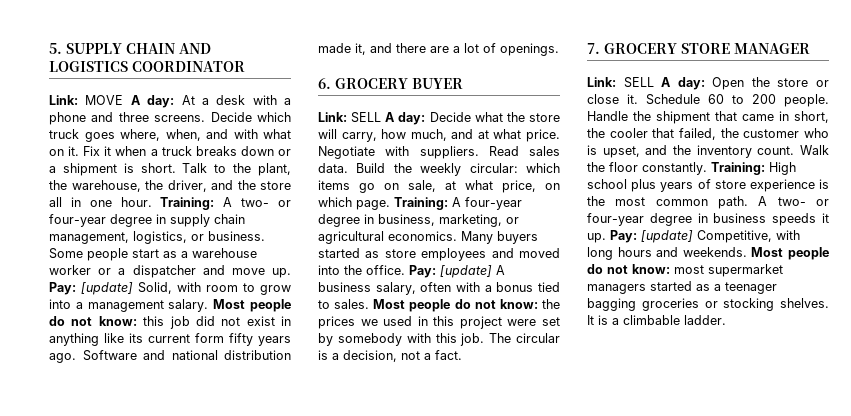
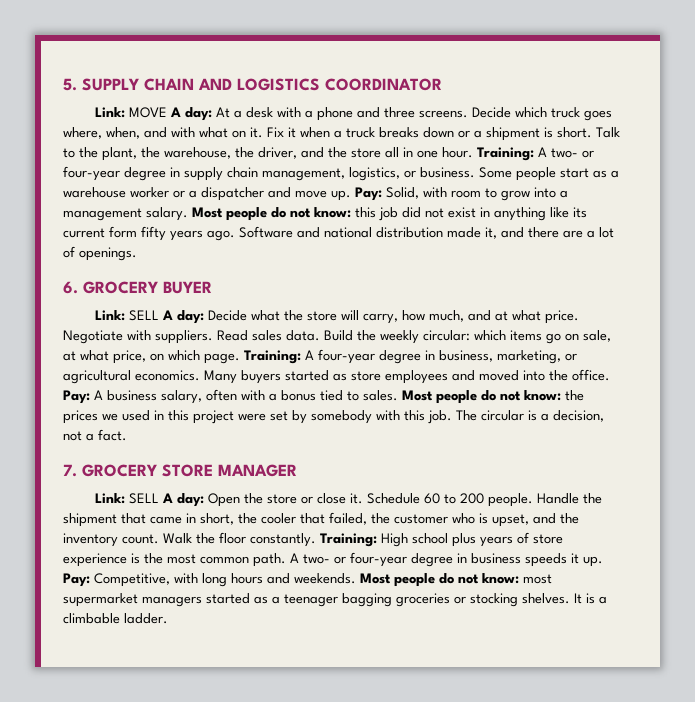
[81,282,133,295] [update] -> (382, 194) none
[440,265,492,278] [update] -> (90, 397) none
[641,230,693,243] [update] -> (90, 580) none

